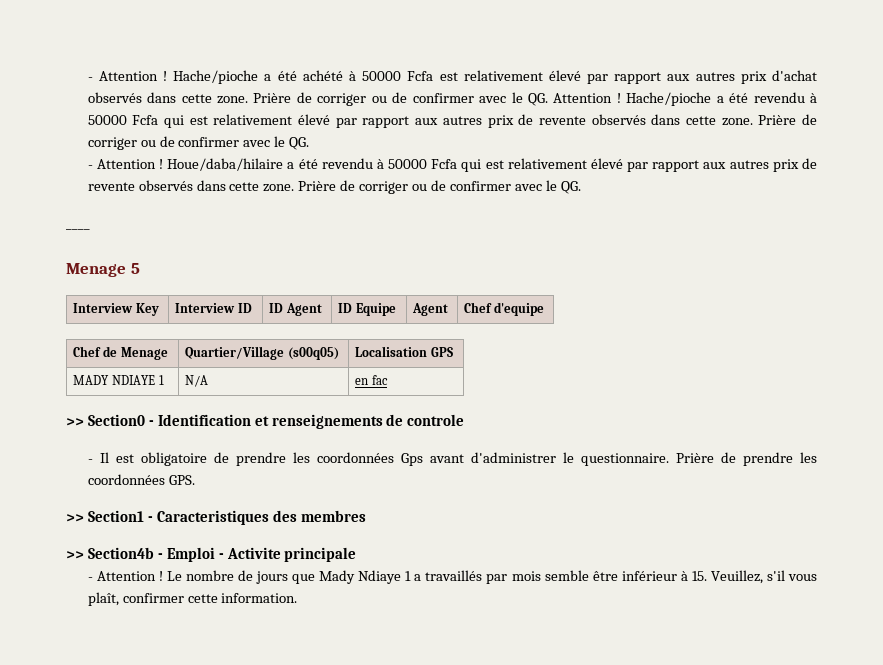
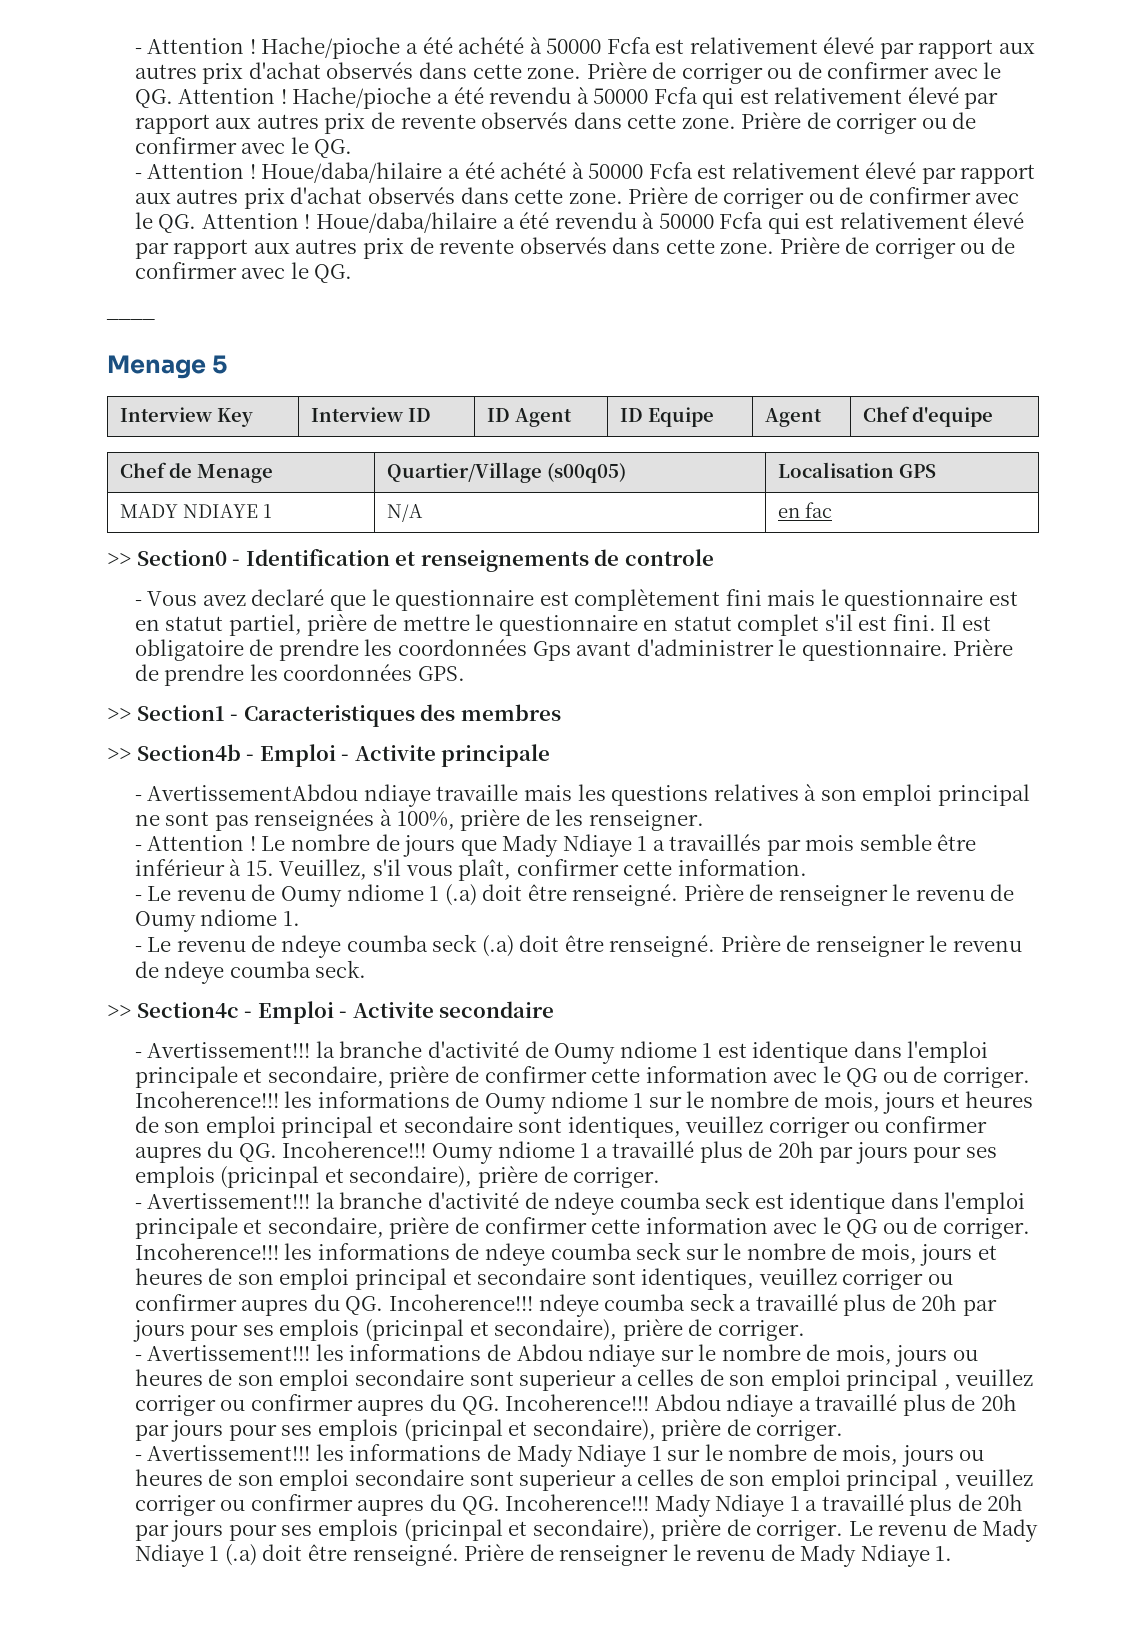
(318, 164) none -> [500,162,1036,184] [134,187,1020,209] [134,212,550,233] achété à 50000 Fcfa est relativement élevé par rapport aux autres prix d'achat observés dans cette zone. Prière de corriger ou de confirmer avec le QG. Attention ! Houe/daba/hilaire a été
(93, 461) none -> [147,589,1018,611] [134,614,936,636] Vous avez declaré que le questionnaire est complètement fini mais le questionnaire est en statut partiel, prière de mettre le questionnaire en statut complet s'il est fini.
(357, 554) none -> [134,784,1030,807] [134,809,704,831] // - AvertissementAbdou ndiaye travaille mais les questions relatives à son emploi principal ne sont pas renseignées à 100%, prière de les renseigner.
(298, 598) none -> [134,884,1015,907] [134,909,300,932] [134,934,1022,958] [134,960,367,984] [107,1001,555,1024] [134,1041,989,1064] [134,1066,1030,1088] [134,1091,1034,1114] [134,1116,987,1138] [134,1141,997,1164] [134,1166,661,1188] [134,1191,1026,1215] [134,1217,1030,1239] [134,1242,997,1266] [134,1268,953,1290] [134,1293,997,1317] [132,1319,805,1342] [134,1344,978,1367] [134,1369,1034,1391] [134,1394,1017,1417] [134,1419,844,1442] [134,1444,985,1467] [134,1469,1034,1491] [134,1494,1024,1517] [134,1519,1039,1542] [134,1544,953,1567] // - Le revenu de Oumy ndiome 1 (.a) doit être renseigné. Prière de renseigner le revenu de Oumy ndiome 1. // - Le revenu de ndeye coumba seck (.a) doit être renseigné. Prière de renseigner le revenu de ndeye coumba seck. // >> Section4c - Emploi - Activite secondaire // - Avertissement!!! la branche d'activité de Oumy ndiome 1 est identique dans l'emploi principale et secondaire, prière de confirmer cette information avec le QG ou de corriger. Incoherence!!! les informations de Oumy ndiome 1 sur le nombre de mois, jours et heures de son emploi principal et secondaire sont identiques, veuillez corriger ou confirmer aupres du QG. Incoherence!!! Oumy ndiome 1 a travaillé plus de 20h par jours pour ses emplois (pricinpal et secondaire), prière de corriger. // - Avertissement!!! la branche d'activité de ndeye coumba seck est identique dans l'emploi principale et secondaire, prière de confirmer cette information avec le QG ou de corriger. Incoherence!!! les informations de ndeye coumba seck sur le nombre de mois, jours et heures de son emploi principal et secondaire sont identiques, veuillez corriger ou confirmer aupres du QG. Incoherence!!! ndeye coumba seck a travaillé plus de 20h par jours pour ses emplois (pricinpal et secondaire), prière de corriger. // - Avertissement!!! les informations de Abdou ndiaye sur le nombre de mois, jours ou heures de son emploi secondaire sont superieur a celles de son emploi principal , veuillez corriger ou confirmer aupres du QG. Incoherence!!! Abdou ndiaye a travaillé plus de 20h par jours pour ses emplois (pricinpal et secondaire), prière de corriger. // - Avertissement!!! les informations de Mady Ndiaye 1 sur le nombre de mois, jours ou heures de son emploi secondaire sont superieur a celles de son emploi principal , veuillez corriger ou confirmer aupres du QG. Incoherence!!! Mady Ndiaye 1 a travaillé plus de 20h par jours pour ses emplois (pricinpal et secondaire), prière de corriger. Le revenu de Mady Ndiaye 1 (.a) doit être renseigné. Prière de renseigner le revenu de Mady Ndiaye 1.

